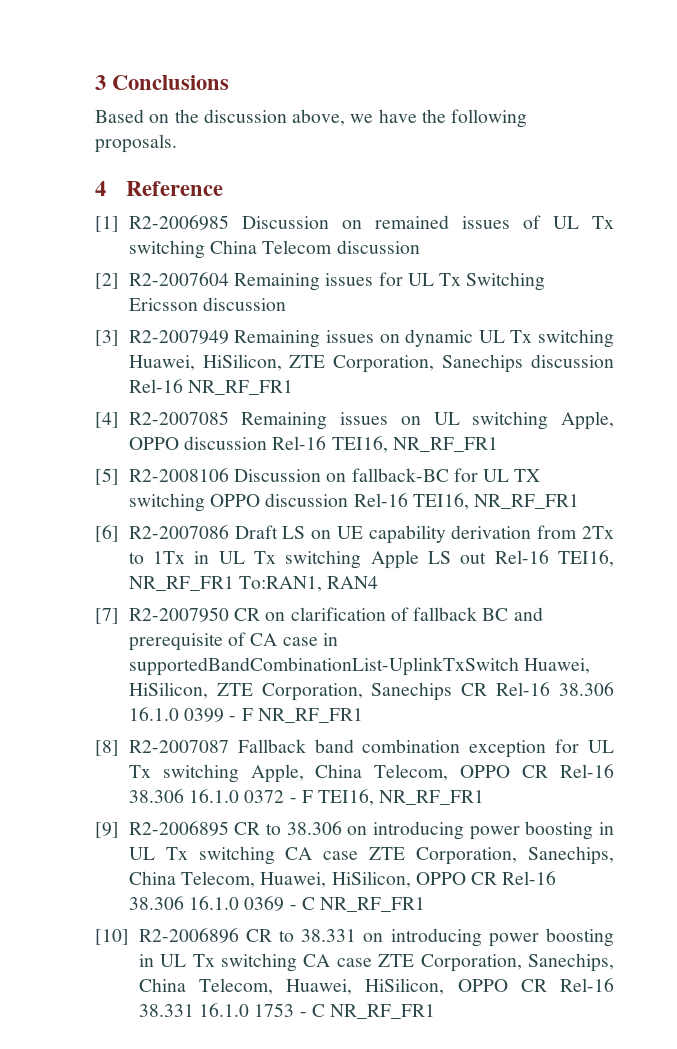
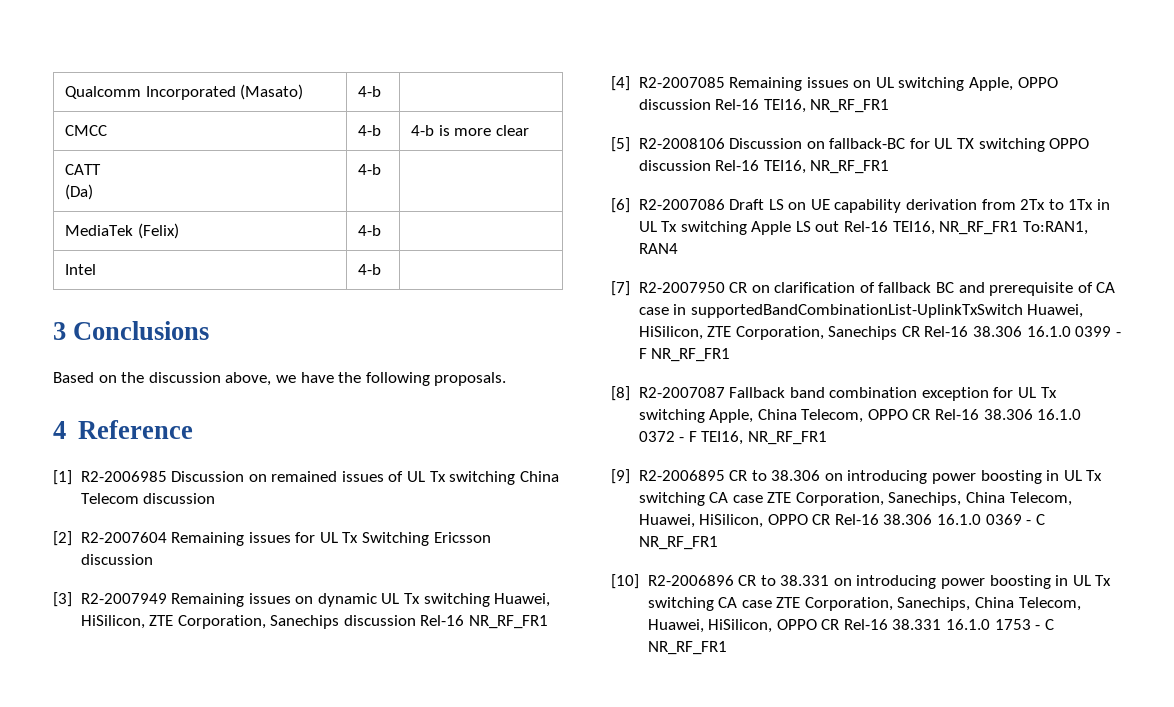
(95, 82) none -> [64,84,304,100] [357,86,381,97] [64,125,107,136] [357,125,381,136] [410,125,529,136] [64,164,101,175] [64,184,93,200] [357,164,381,175] [64,223,179,239] [357,225,381,236] [64,264,96,275] [357,264,381,275] Qualcomm Incorporated (Masato) | 4-b | // CMCC | 4-b | 4-b is more clear // CATT // (Da) | 4-b | // MediaTek (Felix) | 4-b | // Intel | 4-b | //

